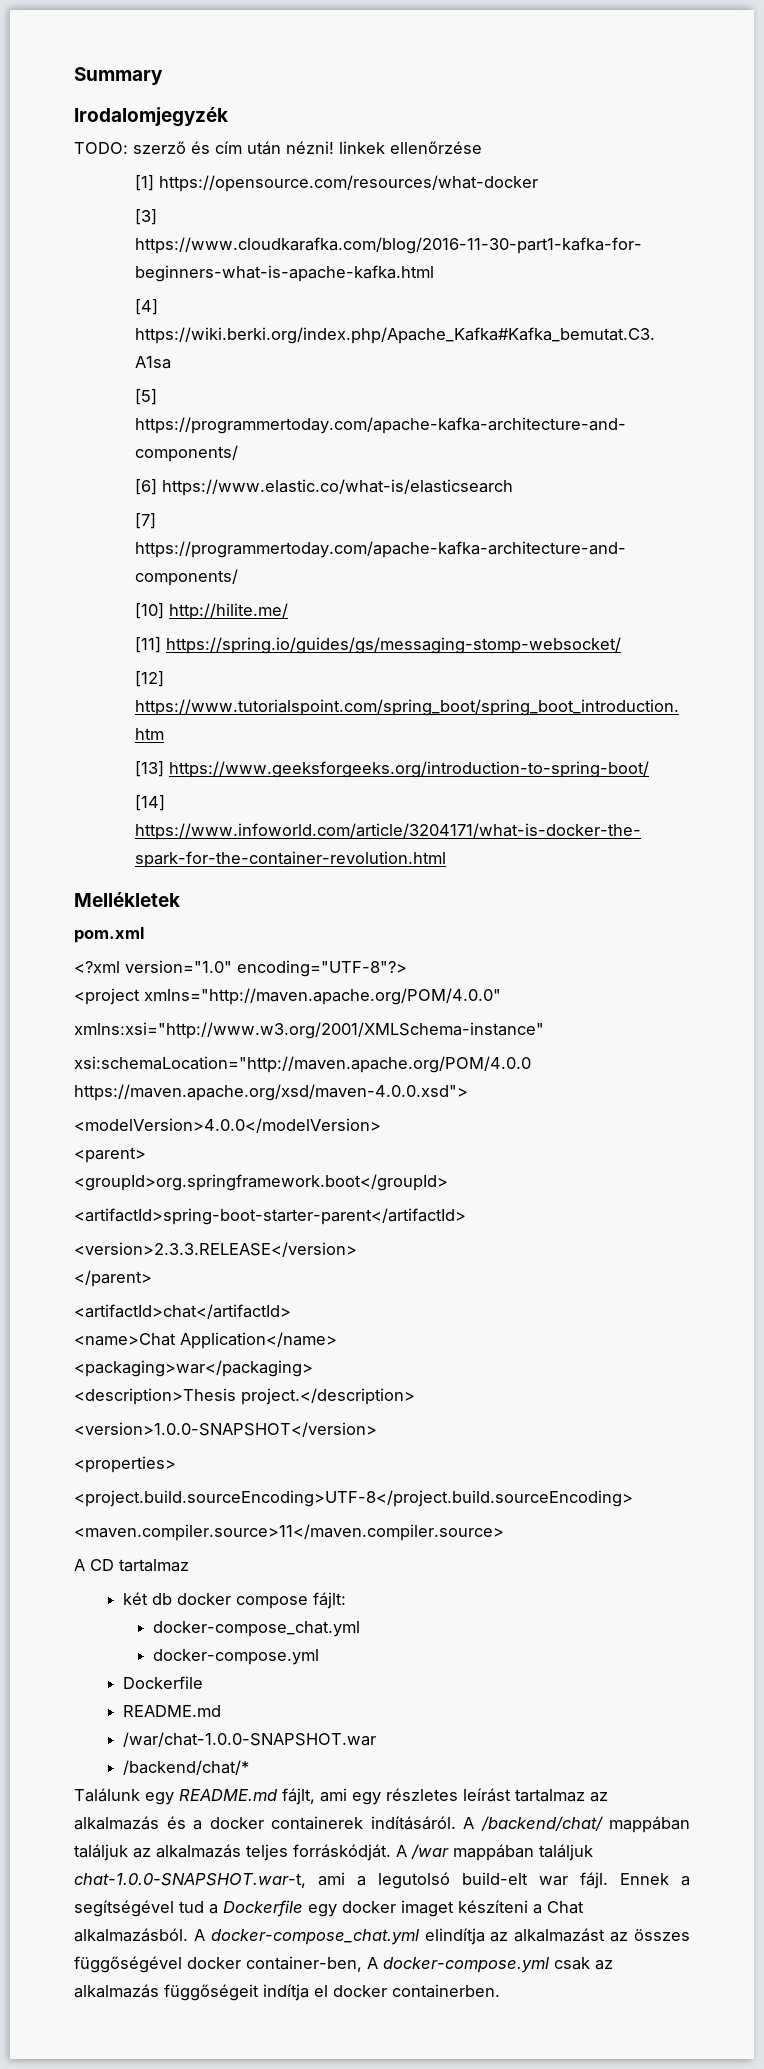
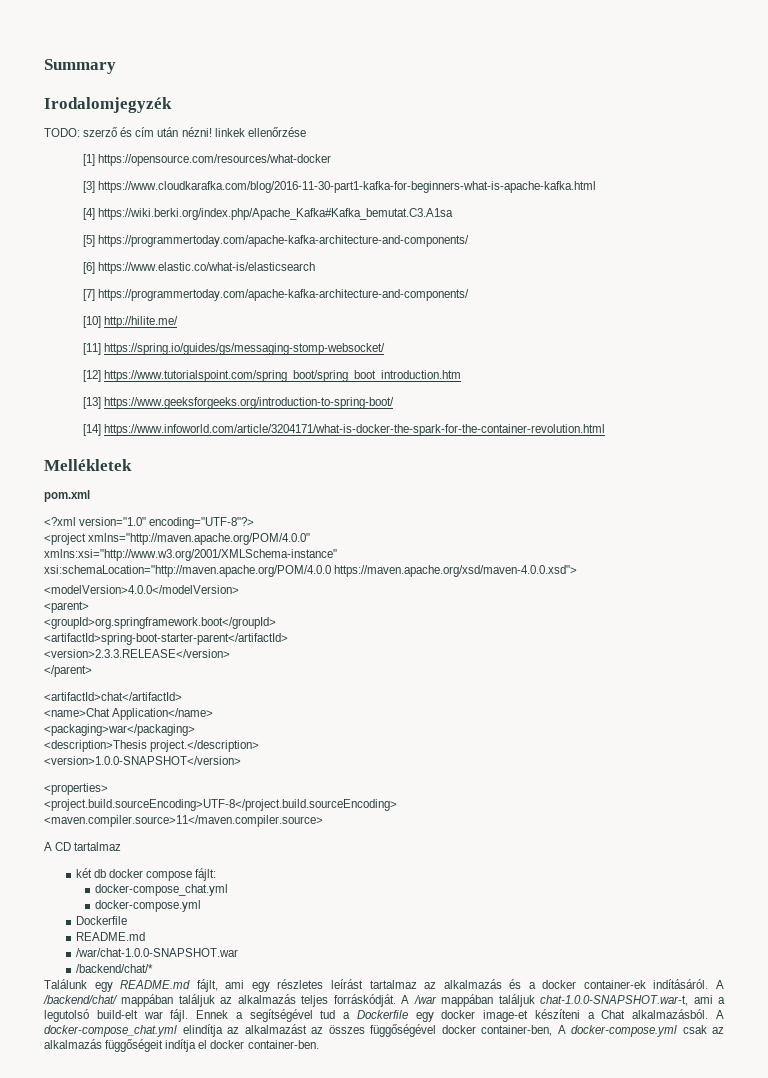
[271,1816,363,1830] containerek -> [583,980,646,989] container-ek
[401,1900,454,1917] imaget -> [483,1010,529,1022] image-et
[392,1984,500,1998] containerben. -> [247,1040,319,1049] container-ben.

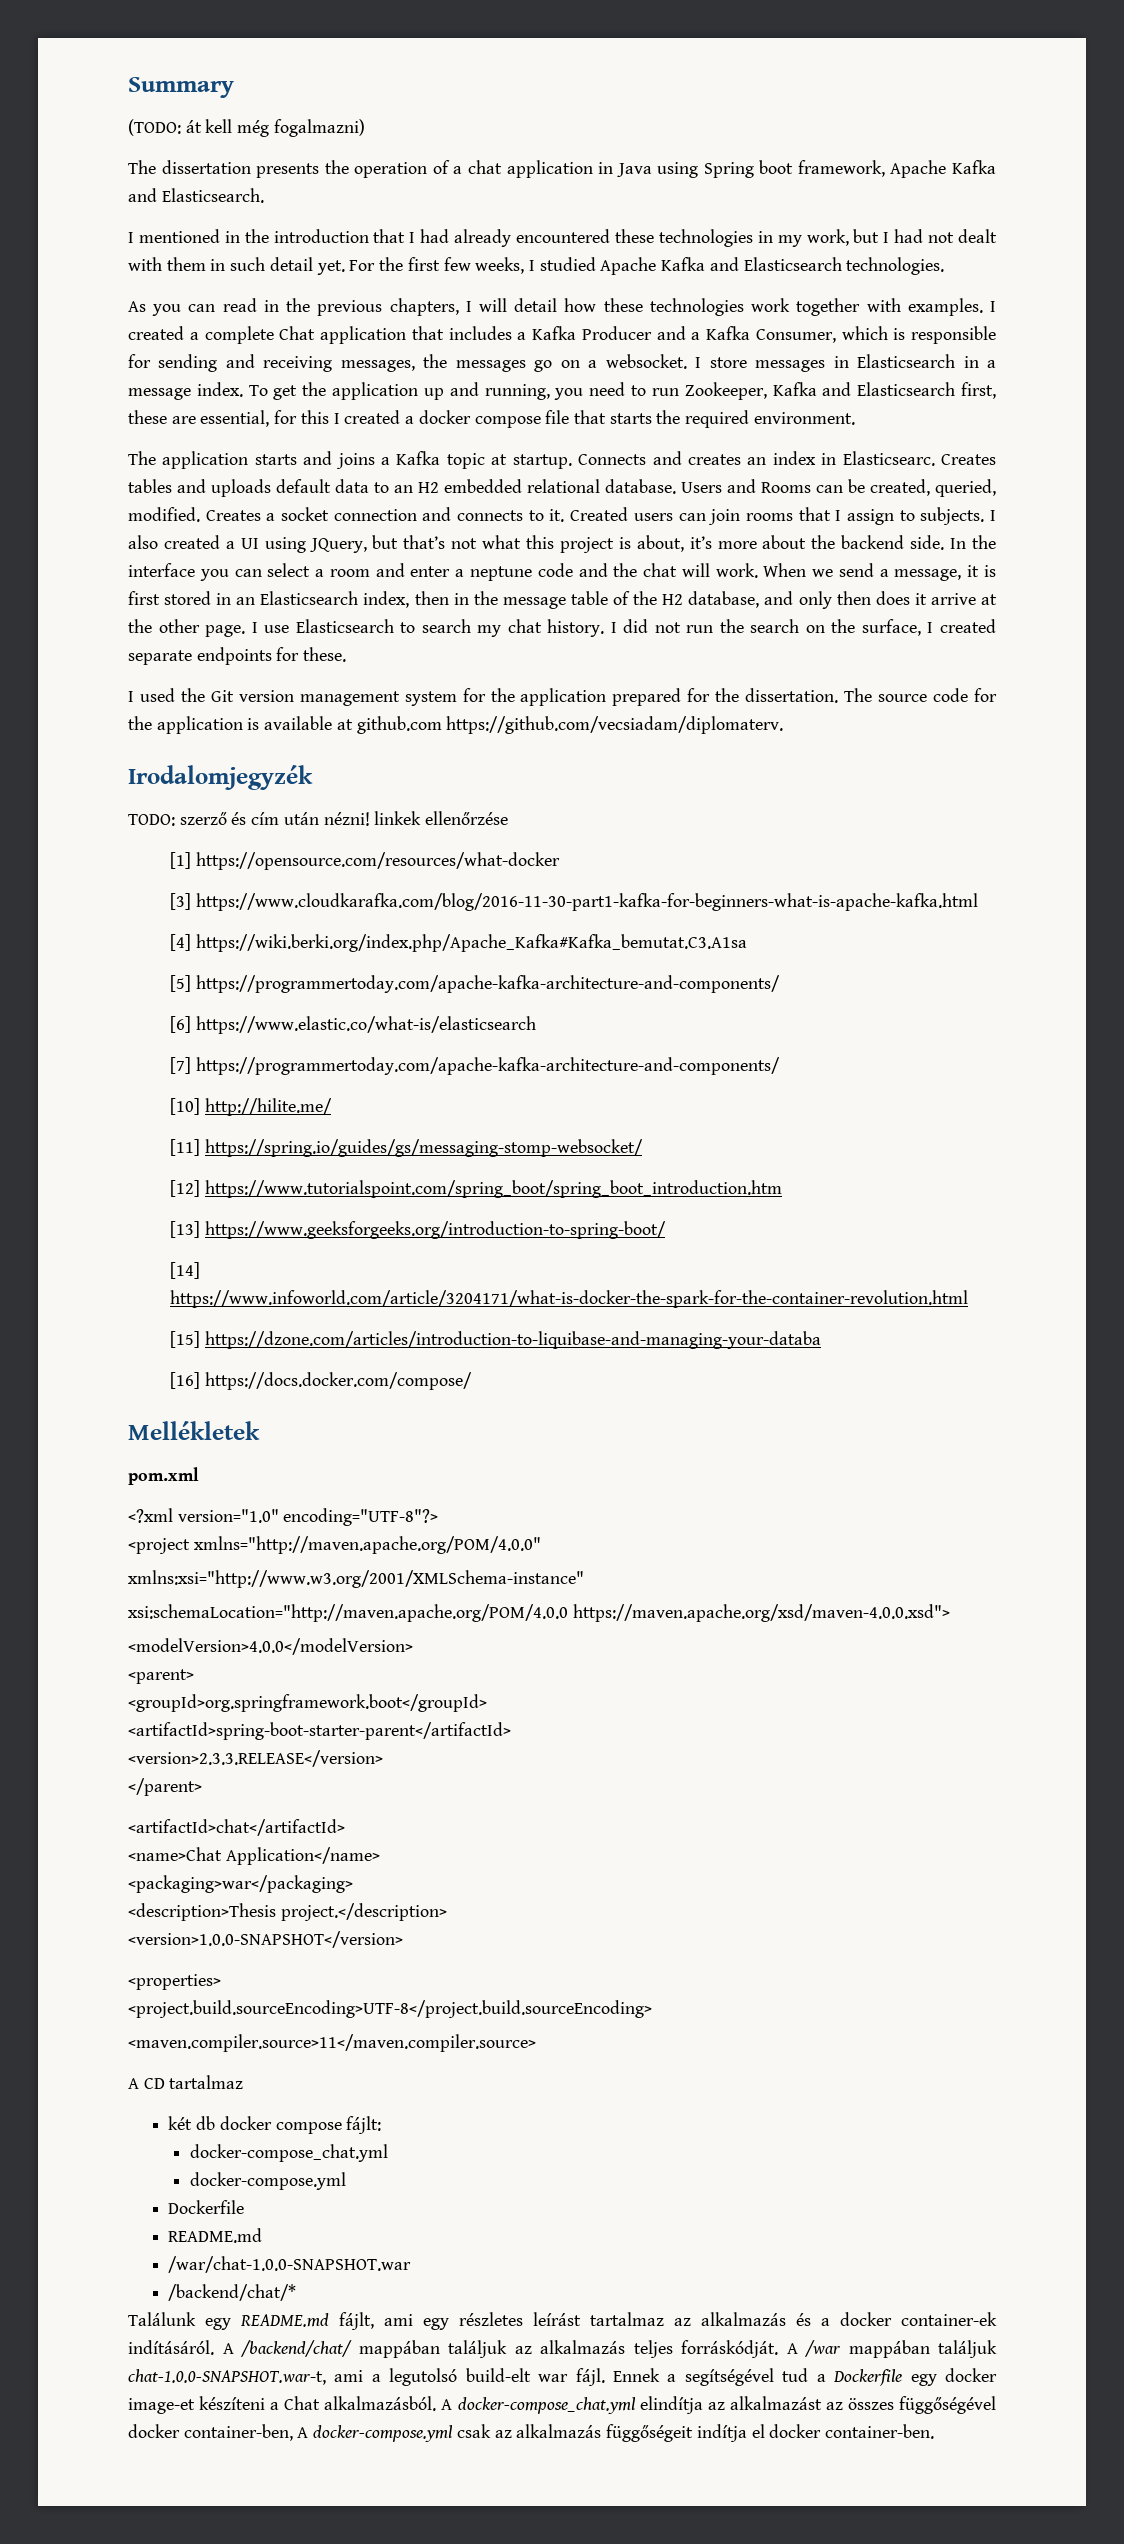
(116, 66) none -> [128,119,365,137] [128,160,996,178] [128,188,264,203] [128,229,998,247] [128,257,945,275] [128,298,996,316] [128,326,996,344] [128,354,997,372] [128,382,997,400] [128,410,855,428] [128,451,996,469] [128,479,996,497] [128,507,997,525] [128,535,997,553] [128,563,996,581] [128,591,997,609] [128,619,996,637] [128,647,347,665] [128,688,998,706] [128,716,784,734] // (TODO: át kell még fogalmazni) // The dissertation presents the operation of a chat application in Java using Spring boot framework, Apache Kafka and Elasticsearch. // I mentioned in the introduction that I had already encountered these technologies in my work, but I had not dealt with them in such detail yet. For the first few weeks, I studied Apache Kafka and Elasticsearch technologies. // As you can read in the previous chapters, I will detail how these technologies work together with examples. I created a complete Chat application that includes a Kafka Producer and a Kafka Consumer, which is responsible for sending and receiving messages, the messages go on a websocket. I store messages in Elasticsearch in a message index. To get the application up and running, you need to run Zookeeper, Kafka and Elasticsearch first, these are essential, for this I created a docker compose file that starts the required environment. // The application starts and joins a Kafka topic at startup. Connects and creates an index in Elasticsearc. Creates tables and uploads default data to an H2 embedded relational database. Users and Rooms can be created, queried, modified. Creates a socket connection and connects to it. Created users can join rooms that I assign to subjects. I also created a UI using JQuery, but that’s not what this project is about, it’s more about the backend side. In the interface you can select a room and enter a neptune code and the chat will work. When we send a message, it is first stored in an Elasticsearch index, then in the message table of the H2 database, and only then does it arrive at the other page. I use Elasticsearch to search my chat history. I did not run the search on the surface, I created separate endpoints for these. // I used the Git version management system for the application prepared for the dissertation. The source code for the application is available at github.com https://github.com/vecsiadam/diplomaterv.
(605, 430) none -> [170,1331,822,1349] [170,1372,473,1390] // [15] https://dzone.com/articles/introduction-to-liquibase-and-managing-your-databa // [16] https://docs.docker.com/compose/

